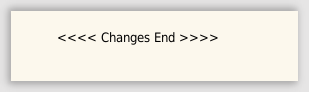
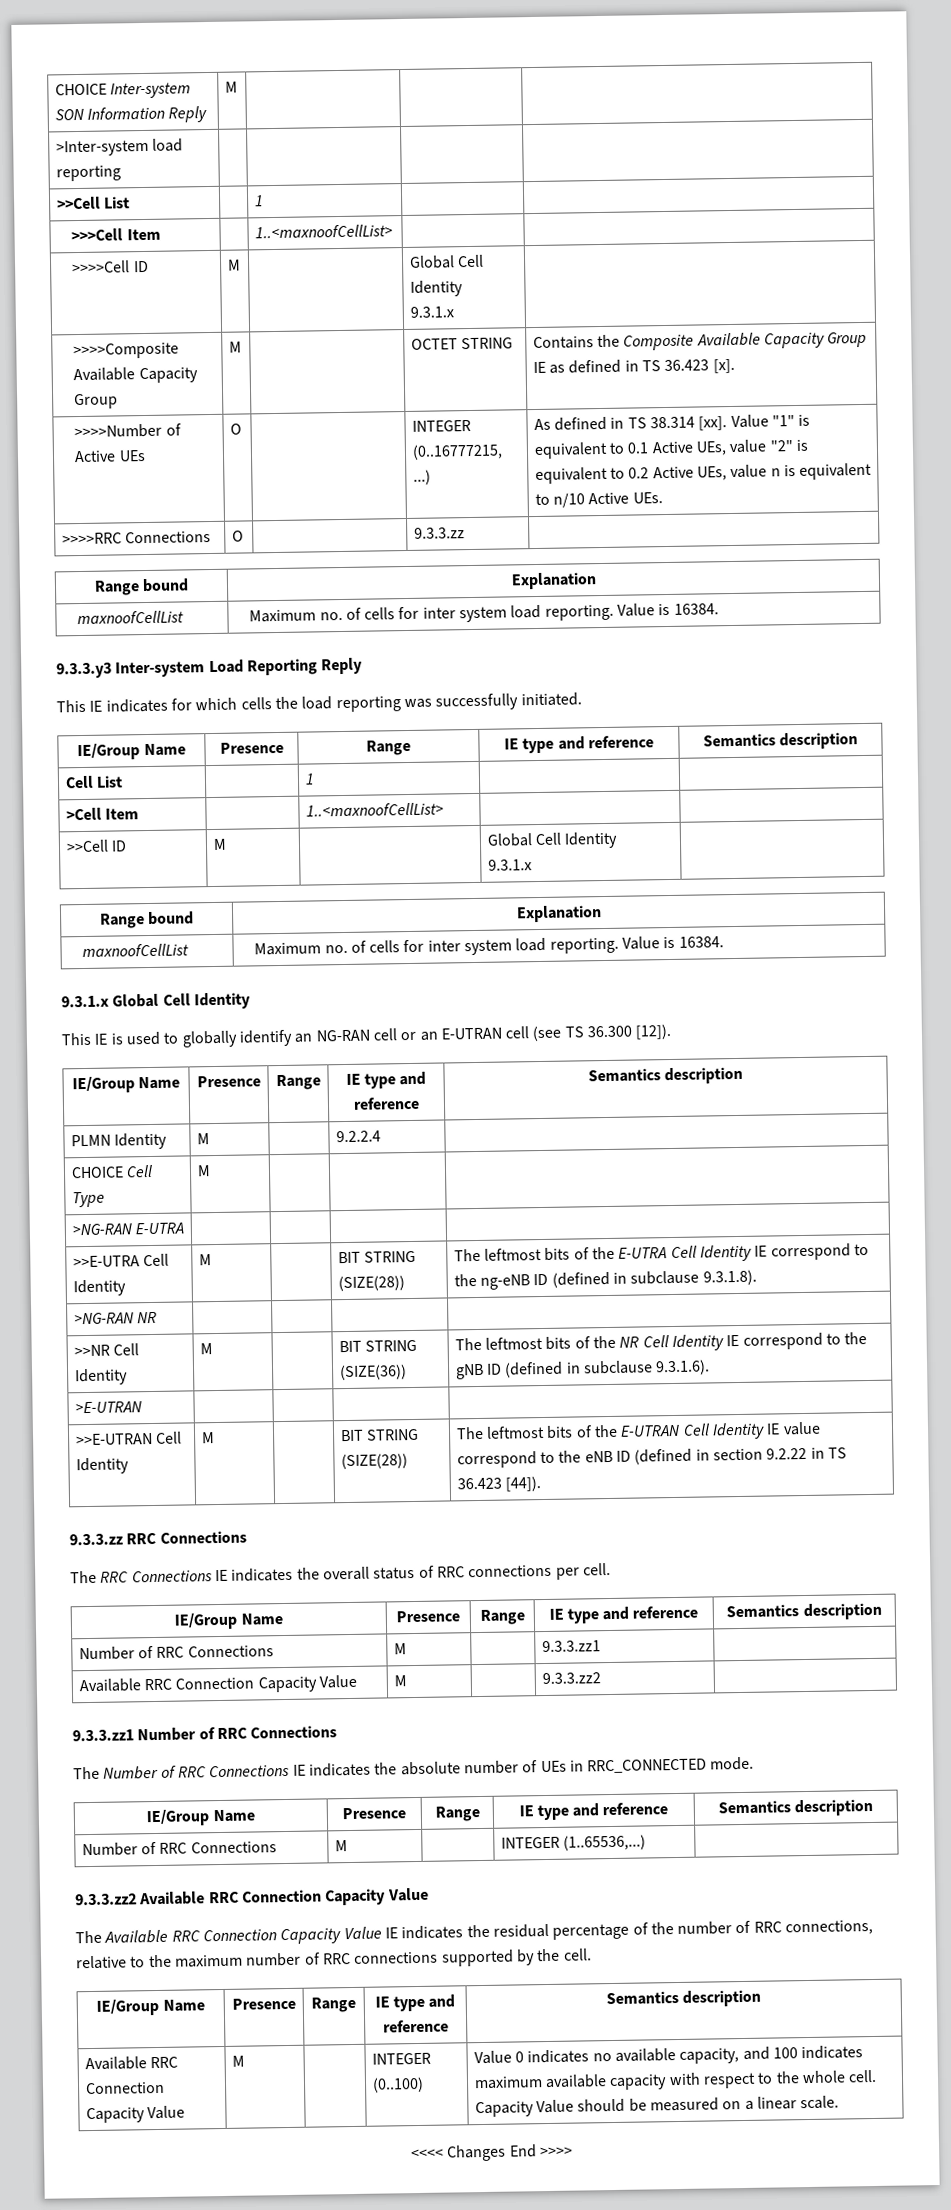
(57, 38) none -> [54,82,192,99] [54,105,208,123] [224,81,238,93] [55,138,184,157] [55,165,121,182] [56,196,131,210] [254,195,264,207] [71,228,161,242] [254,224,393,239] [71,260,149,274] [226,259,241,271] [408,254,485,269] [409,280,463,297] [409,306,454,318] [73,342,180,360] [73,367,198,384] [74,393,119,410] [228,341,242,353] [410,337,514,350] [532,331,868,351] [532,358,735,374] [74,423,182,439] [74,450,146,463] [229,423,242,435] [411,419,471,432] [411,443,503,460] [412,469,431,485] [533,414,811,431] [533,439,808,460] [534,462,873,485] [534,492,663,508] [61,530,212,545] [231,530,244,542] [413,527,465,539] [93,578,190,596] [510,572,597,590] [77,610,185,625] [249,603,719,623] [56,657,364,679] [56,692,582,713] [77,743,186,761] [219,741,284,754] [366,739,411,756] [504,735,654,754] [702,732,859,750] [64,775,124,789] [304,773,315,785] [65,807,140,821] [305,802,444,817] [65,839,128,853] [212,838,227,851] [486,831,619,849] [487,859,532,871] [99,911,195,929] [515,905,602,923] [82,943,190,958] [254,936,724,956] [61,992,251,1010] [61,1023,673,1048] [71,1076,181,1094] [196,1075,261,1088] [275,1074,321,1091] [345,1071,427,1089] [353,1096,420,1110] [587,1066,744,1085] [70,1132,168,1150] [196,1133,210,1145] [335,1130,381,1143] [70,1164,154,1179] [71,1191,105,1208] [196,1165,211,1177] [71,1222,185,1236] [72,1253,170,1268] [72,1279,126,1297] [198,1254,212,1266] [337,1250,417,1264] [337,1275,405,1292] [453,1243,869,1262] [453,1269,757,1290] [73,1311,158,1325] [73,1343,140,1357] [74,1368,128,1386] [199,1343,213,1355] [338,1339,418,1353] [338,1364,407,1381] [454,1332,868,1352] [454,1359,711,1380] [74,1401,142,1414] [75,1431,183,1446] [75,1457,129,1475] [200,1432,215,1444] [339,1428,420,1442] [340,1453,408,1470] [455,1421,821,1440] [456,1447,847,1469] [456,1476,542,1492] [69,1530,247,1546] [70,1562,611,1584] [174,1612,283,1630] [396,1610,460,1623] [479,1609,525,1625] [548,1605,699,1624] [726,1602,882,1621] [78,1645,274,1661] [393,1643,407,1655] [541,1640,601,1653] [78,1674,357,1693] [393,1675,407,1687] [541,1672,601,1685] [72,1725,338,1742] [73,1756,755,1780] [146,1809,255,1827] [342,1807,406,1820] [434,1806,480,1822] [518,1802,669,1821] [717,1798,874,1817] [81,1841,277,1857] [334,1840,348,1852] [500,1834,647,1851] [75,1887,429,1906] [75,1919,874,1945] [76,1948,592,1970] [96,1998,205,2016] [231,1997,296,2010] [311,1996,356,2013] [374,1994,456,2012] [383,2019,449,2033] [605,1989,762,2007] [84,2056,179,2071] [84,2081,165,2095] [85,2105,186,2124] [231,2055,245,2067] [371,2052,431,2065] [371,2076,424,2093] [473,2045,864,2065] [473,2069,878,2091] [474,2095,840,2118] CHOICE Inter-system SON Information Reply | M | | | // >Inter-system load reporting | | | | // >>Cell List | | 1 | | // >>>Cell Item | | 1..<maxnoofCellList> | | // >>>>Cell ID | M | | Global Cell Identity // 9.3.1.x | // >>>>Composite Available Capacity Group | M | | OCTET STRING | Contains the Composite Available Capacity Group IE as defined in TS 36.423 [x]. // >>>>Number of Active UEs | O | | INTEGER (0..16777215, ...) | As defined in TS 38.314 [xx]. Value "1" is equivalent to 0.1 Active UEs, value "2" is equivalent to 0.2 Active UEs, value n is equivalent to n/10 Active UEs. // >>>>RRC Connections | O | | 9.3.3.zz | // Range bound | Explanation // maxnoofCellList | Maximum no. of cells for inter system load reporting. Value is 16384. // 9.3.3.y3 Inter-system Load Reporting Reply // This IE indicates for which cells the load reporting was successfully initiated. // IE/Group Name | Presence | Range | IE type and reference | Semantics description // Cell List | | 1 | | // >Cell Item | | 1..<maxnoofCellList> | | // >>Cell ID | M | | Global Cell Identity // 9.3.1.x | // Range bound | Explanation // maxnoofCellList | Maximum no. of cells for inter system load reporting. Value is 16384. // 9.3.1.x Global Cell Identity // This IE is used to globally identify an NG-RAN cell or an E-UTRAN cell (see TS 36.300 [12]). // IE/Group Name | Presence | Range | IE type and reference | Semantics description // PLMN Identity | M | | 9.2.2.4 | // CHOICE Cell Type | M | | | // >NG-RAN E-UTRA | | | | // >>E-UTRA Cell Identity | M | | BIT STRING (SIZE(28)) | The leftmost bits of the E-UTRA Cell Identity IE correspond to the ng-eNB ID (defined in subclause 9.3.1.8). // >NG-RAN NR | | | | // >>NR Cell Identity | M | | BIT STRING (SIZE(36)) | The leftmost bits of the NR Cell Identity IE correspond to the gNB ID (defined in subclause 9.3.1.6). // >E-UTRAN | | | | // >>E-UTRAN Cell Identity | M | | BIT STRING (SIZE(28)) | The leftmost bits of the E-UTRAN Cell Identity IE value correspond to the eNB ID (defined in section 9.2.22 in TS 36.423 [44]). // 9.3.3.zz RRC Connections // The RRC Connections IE indicates the overall status of RRC connections per cell. // IE/Group Name | Presence | Range | IE type and reference | Semantics description // Number of RRC Connections | M | | 9.3.3.zz1 | // Available RRC Connection Capacity Value | M | | 9.3.3.zz2 | // 9.3.3.zz1 Number of RRC Connections // The Number of RRC Connections IE indicates the absolute number of UEs in RRC_CONNECTED mode. // IE/Group Name | Presence | Range | IE type and reference | Semantics description // Number of RRC Connections | M | | INTEGER (1..65536,...) | // 9.3.3.zz2 Available RRC Connection Capacity Value // The Available RRC Connection Capacity Value IE indicates the residual percentage of the number of RRC connections, relative to the maximum number of RRC connections supported by the cell. // IE/Group Name | Presence | Range | IE type and reference | Semantics description // Available RRC Connection Capacity Value | M | | INTEGER (0..100) | Value 0 indicates no available capacity, and 100 indicates maximum available capacity with respect to the whole cell. Capacity Value should be measured on a linear scale. //

